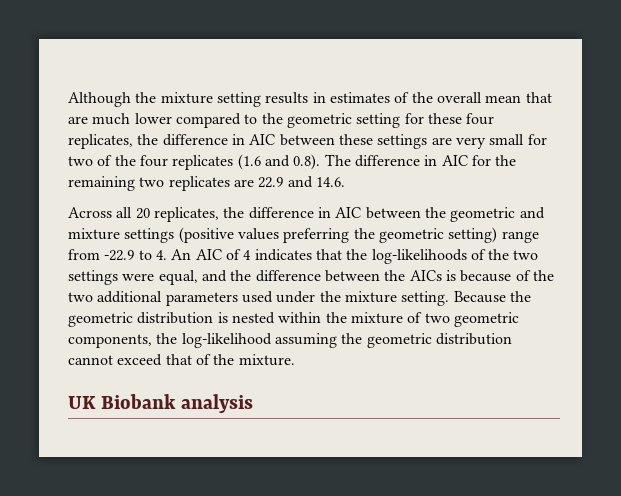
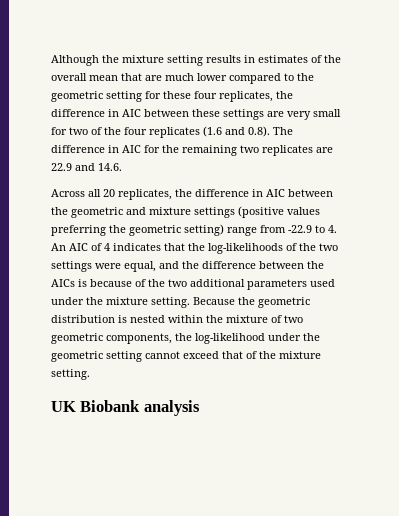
[274,333,512,348] assuming the geometric distribution -> [268,333,320,341] [51,351,142,362] under the geometric setting
[238,354,295,366] mixture. -> [279,351,321,359] [51,369,90,380] mixture setting.

